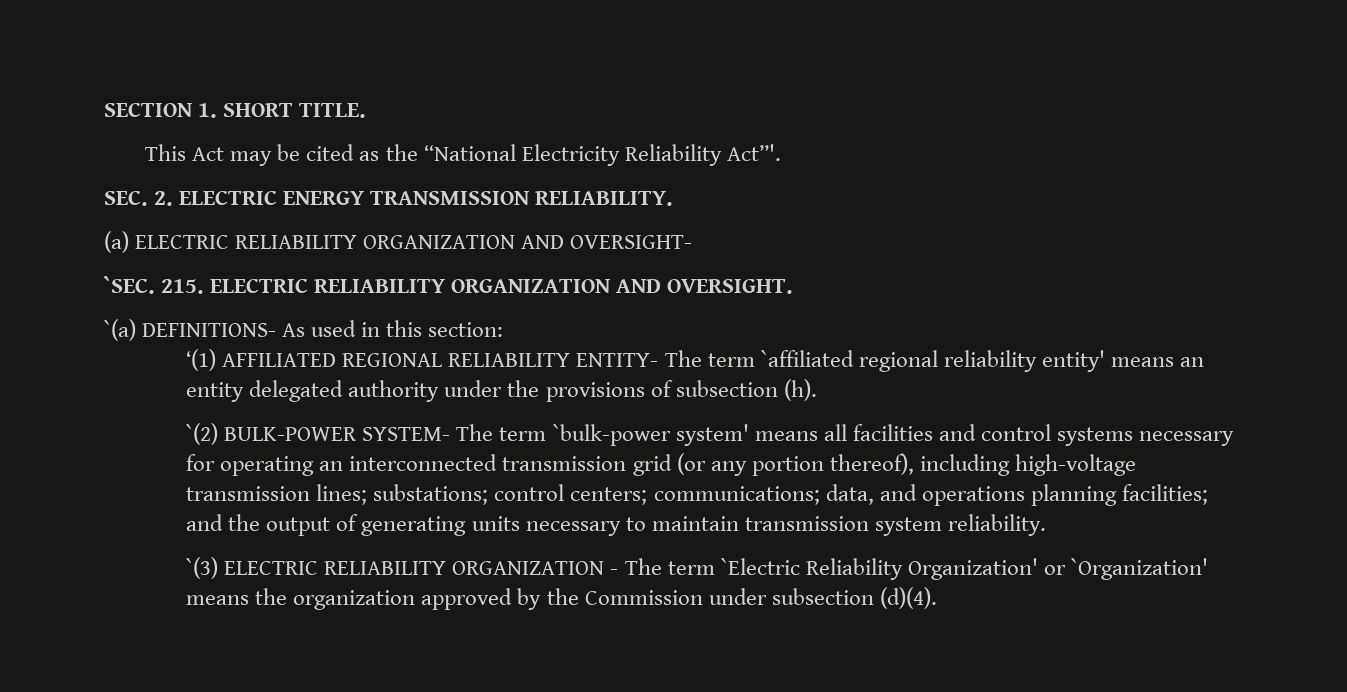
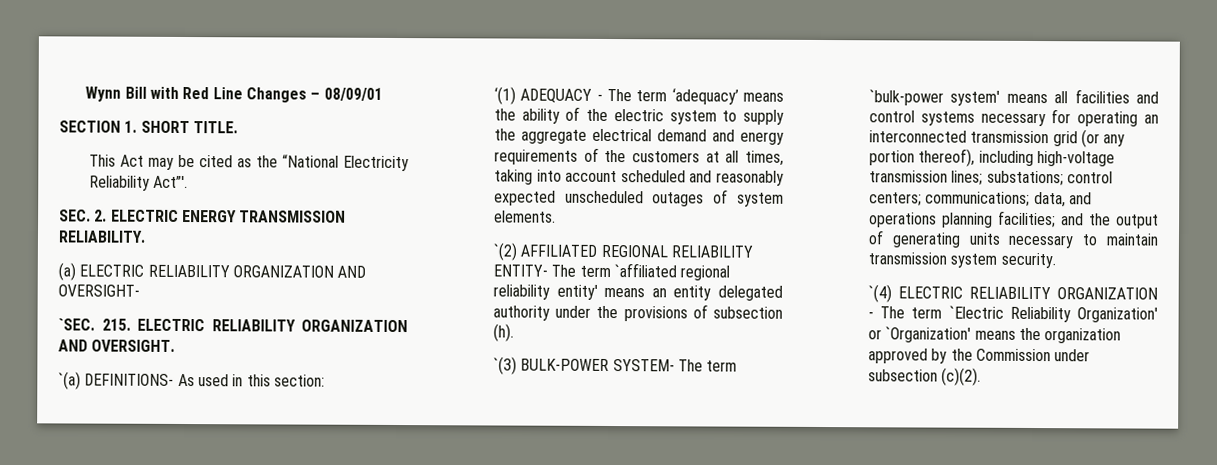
(104, 109) none -> [85,86,383,103] Wynn Bill with Red Line Changes – 08/09/01 //
(217, 360) none -> [520,88,784,105] [493,106,784,125] [493,128,784,145] [493,147,784,166] [493,169,784,186] [493,189,784,207] [493,210,556,223] [492,242,517,261] ADEQUACY - The term ‘adequacy’ means the ability of the electric system to supply the aggregate electrical demand and energy requirements of the customers at all times, taking into account scheduled and reasonably expected unscheduled outages of system elements. // `(2)
[186,423,219,445] `(2) -> [492,356,517,375] `(3)
[948,514,1047,536] [186,557,219,579] reliability. // `(3) -> [1000,252,1056,269] [867,284,892,303] security. // `(4)
[879,587,937,609] (d)(4). -> [941,367,982,386] (c)(2).

